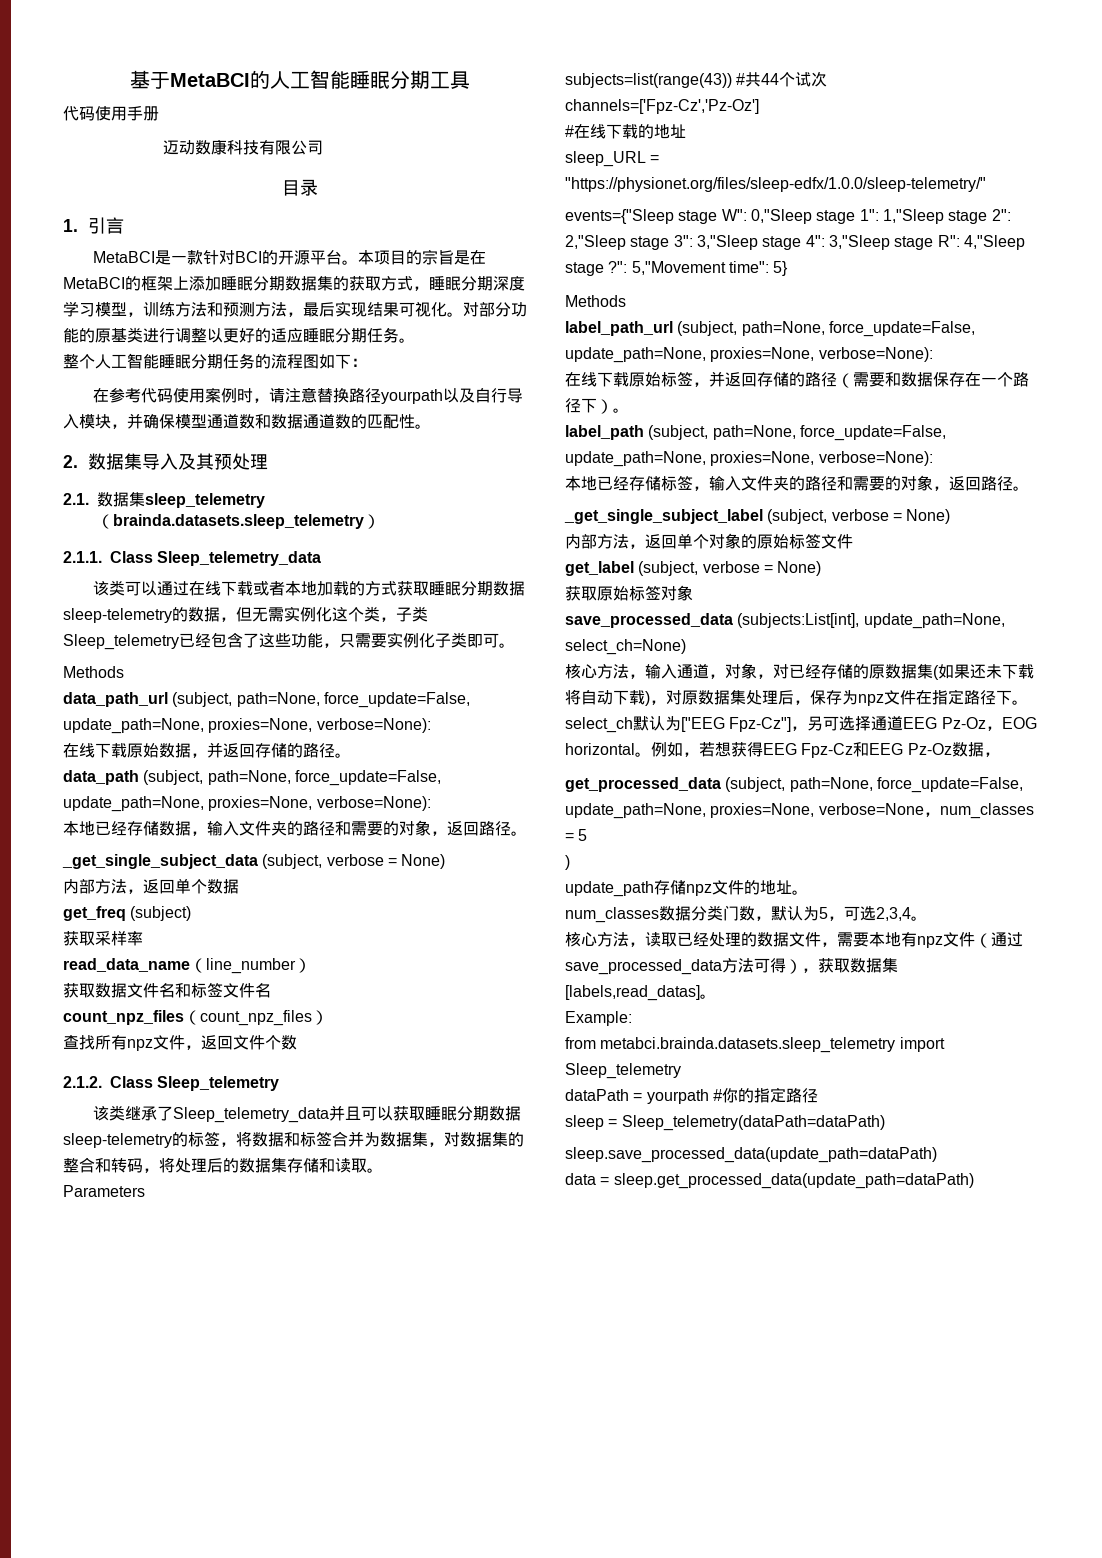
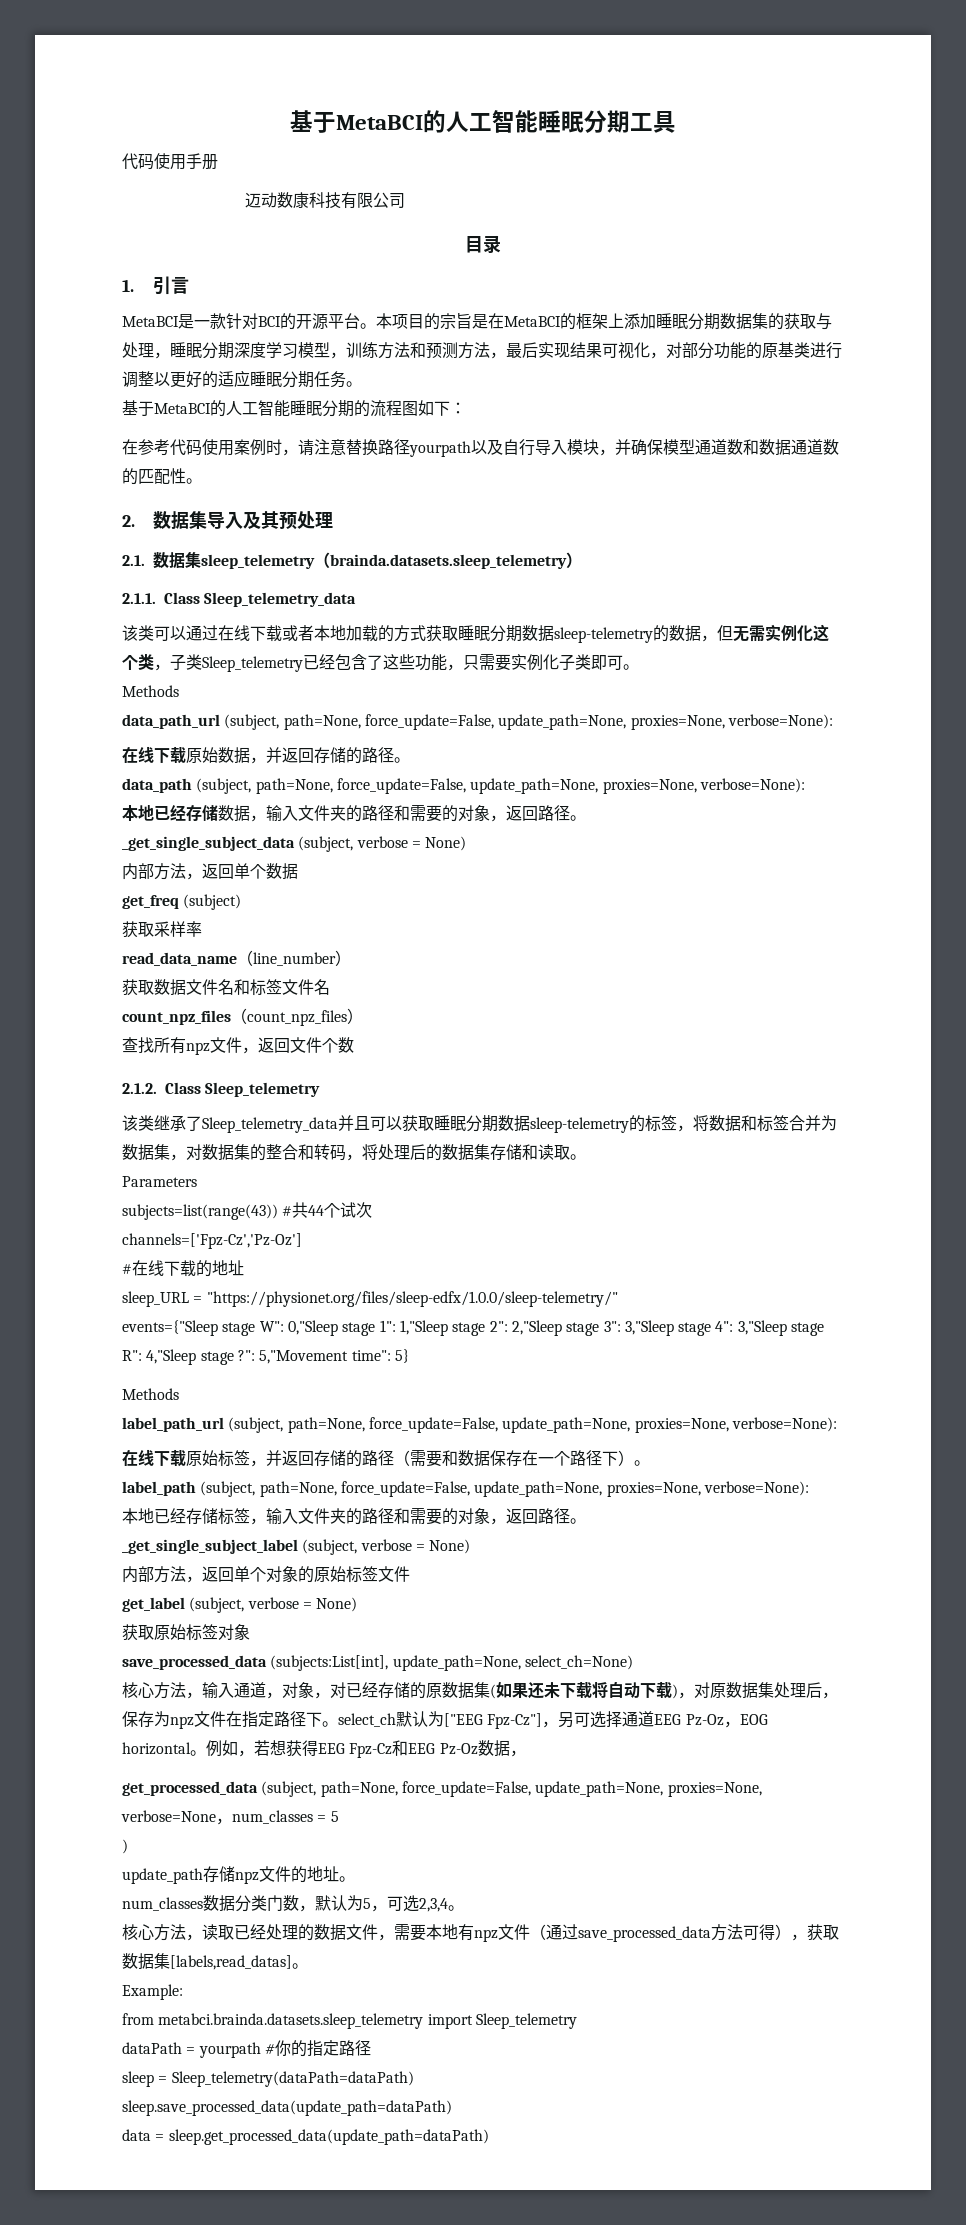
[381,276,413,291] 方式 -> [816,313,832,330] [122,342,154,358] 与处理
[447,312,463,317] 。 -> [650,352,666,359] ，
[63,353,255,369] 整个人工智能睡眠分期任务 -> [122,400,354,417] 基于MetaBCI的人工智能睡眠分期

